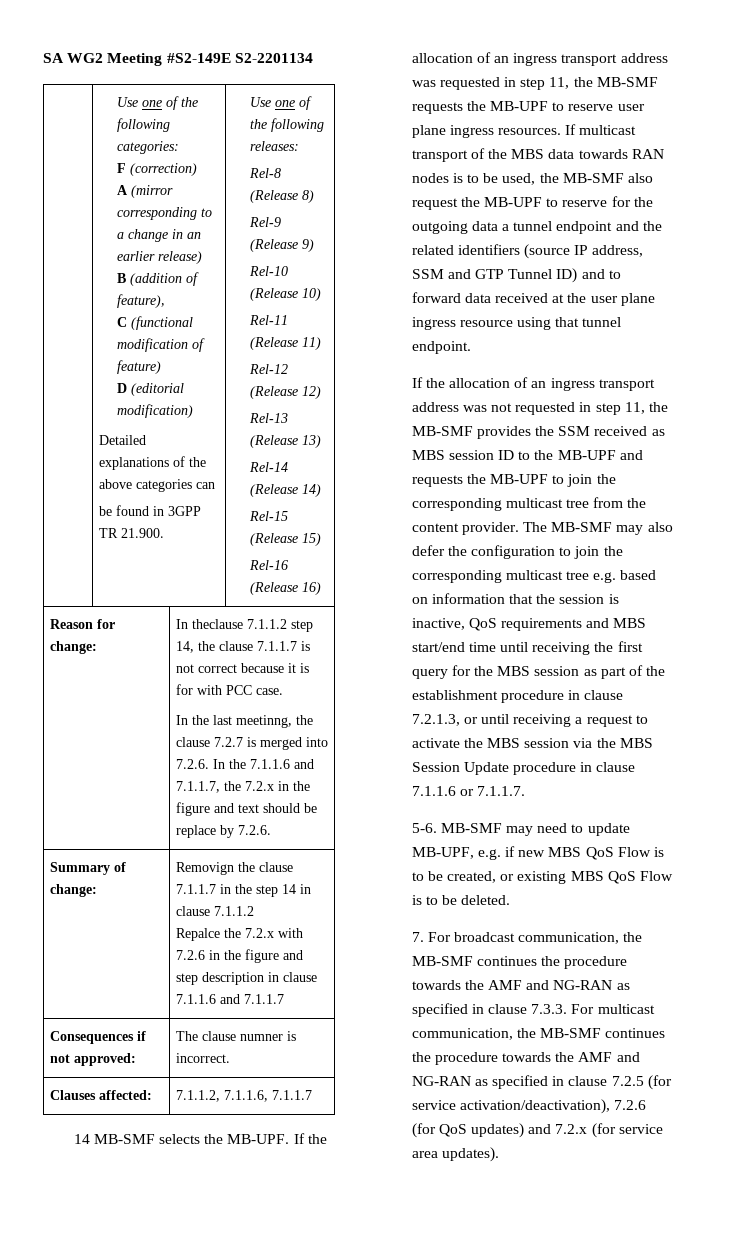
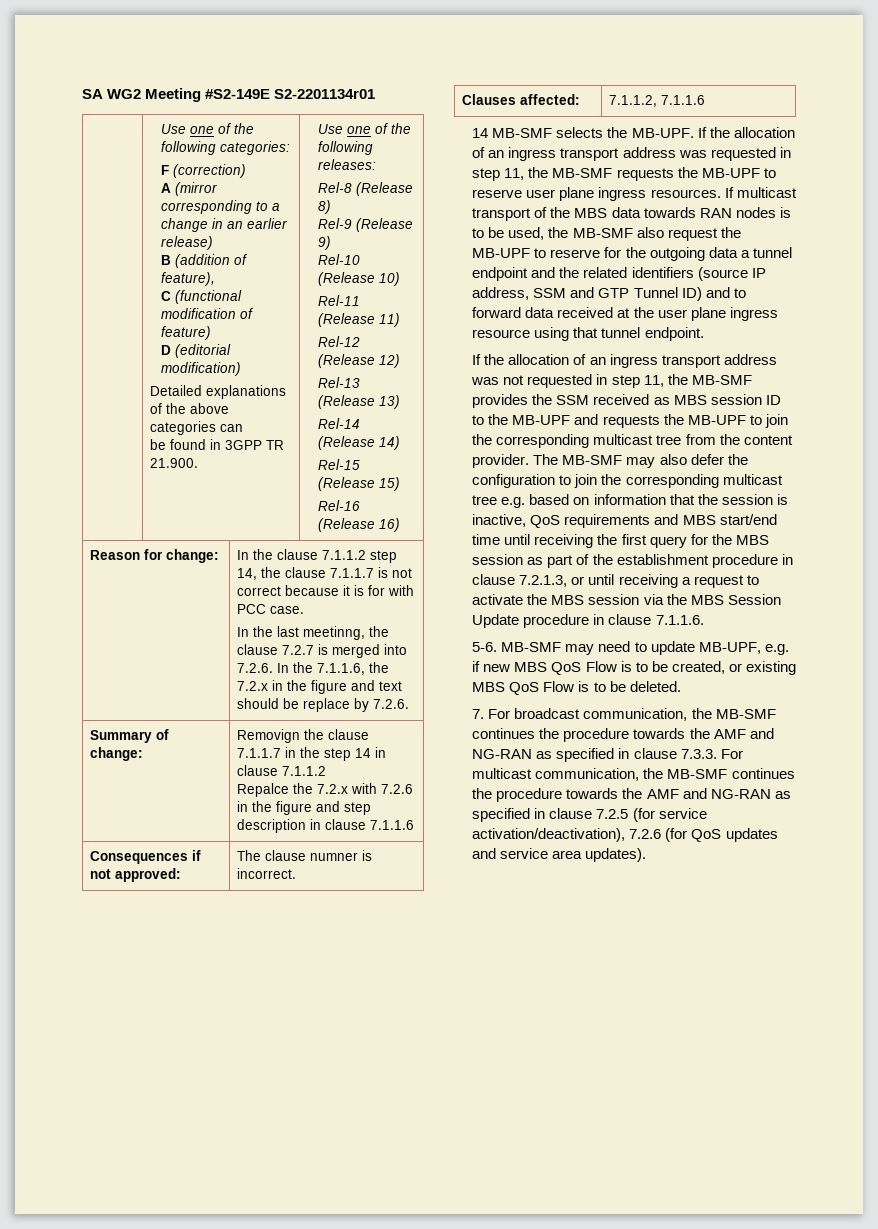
[234,53,313,63] S2-2201134 -> [274,89,376,99] S2-2201134r01
[191,619,243,629] theclause -> [252,549,318,560] the clause
[249,759,314,769] [175,781,220,793] 7.1.1.6 and 7.1.1.7, -> [316,663,365,675] 7.1.1.6,
[219,994,284,1004] and 7.1.1.7 -> (414, 825) none
[223,1090,312,1102] 7.1.1.6, 7.1.1.7 -> [660,95,705,105] 7.1.1.6
[411,786,525,796] 7.1.1.6 or 7.1.1.7. -> [655,615,704,625] 7.1.1.6.
[470,1123,616,1138] updates) and 7.2.x (for -> [725,828,778,842] [472,848,497,859] updates and

